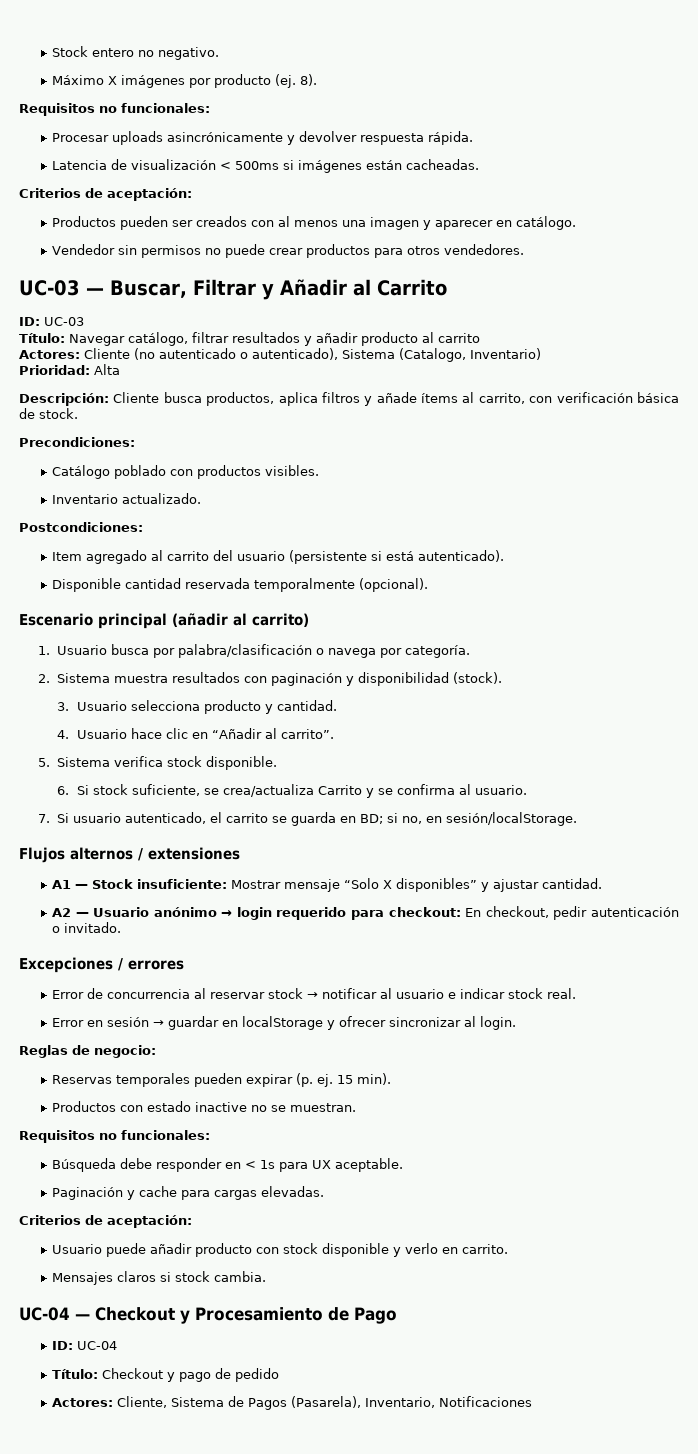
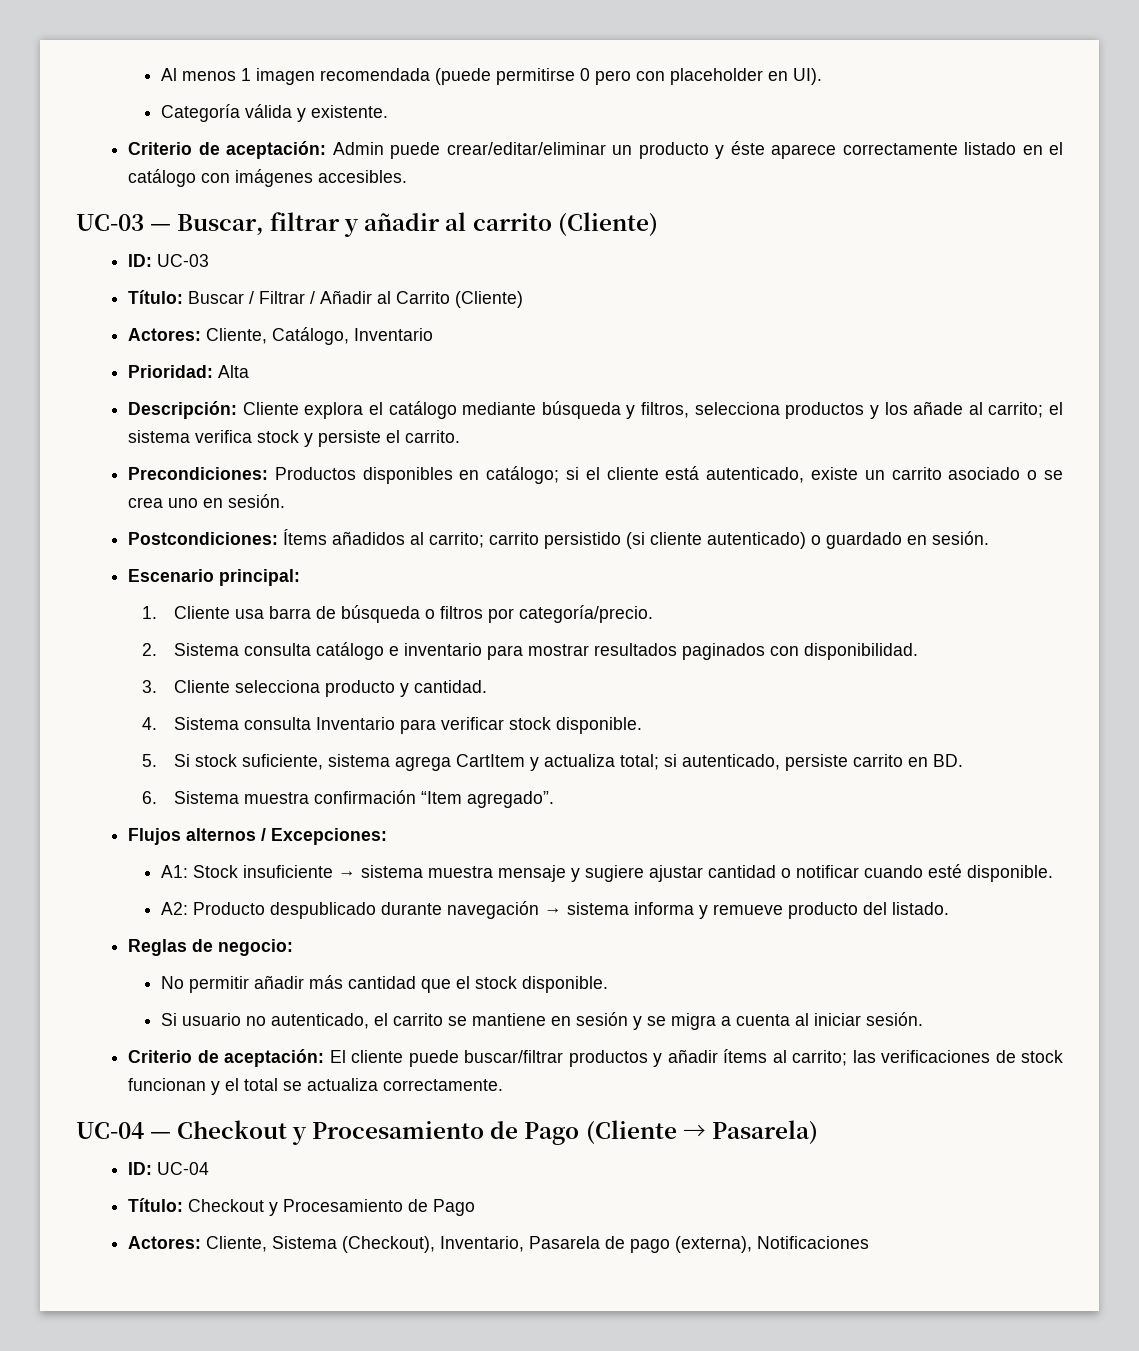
[51,46,219,60] [51,74,317,88] [19,103,210,116] [51,131,473,145] [51,159,479,173] [19,188,192,201] [51,216,576,230] [51,244,524,258] [19,279,447,300] [19,317,84,326] [19,332,480,346] [19,348,541,362] [19,364,120,375] [19,392,679,406] [19,408,78,419] [19,437,135,447] [51,465,319,479] [51,493,201,504] [19,522,143,532] [51,550,504,564] [51,578,428,592] [19,613,309,629] [38,644,471,658] [38,672,503,686] Stock entero no negativo. // Máximo X imágenes por producto (ej. 8). // Requisitos no funcionales: // Procesar uploads asincrónicamente y devolver respuesta rápida. // Latencia de visualización < 500ms si imágenes están cacheadas. // Criterios de aceptación: // Productos pueden ser creados con al menos una imagen y aparecer en catálogo. // Vendedor sin permisos no puede crear productos para otros vendedores. // UC-03 — Buscar, Filtrar y Añadir al Carrito // ID: UC-03 // Título: Navegar catálogo, filtrar resultados y añadir producto al carrito // Actores: Cliente (no autenticado o autenticado), Sistema (Catalogo, Inventario) // Prioridad: Alta // Descripción: Cliente busca productos, aplica filtros y añade ítems al carrito, con verificación básica de stock. // Precondiciones: // Catálogo poblado con productos visibles. // Inventario actualizado. // Postcondiciones: // Item agregado al carrito del usuario (persistente si está autenticado). // Disponible cantidad reservada temporalmente (opcional). // Escenario principal (añadir al carrito) // 1. Usuario busca por palabra/clasificación o navega por categoría. // 2. Sistema muestra resultados con paginación y disponibilidad (stock). -> [160,68,822,85] [160,104,388,122] [128,141,1063,159] [128,169,408,187] [76,212,658,237] [128,254,210,267] [128,290,524,308] [128,327,434,345] [128,365,250,378] [128,401,1063,419] [128,430,461,447] [128,466,1063,484] [128,494,286,508] [128,529,990,549] [128,569,301,586] [141,605,654,623] [141,642,919,660] Al menos 1 imagen recomendada (puede permitirse 0 pero con placeholder en UI). // Categoría válida y existente. // Criterio de aceptación: Admin puede crear/editar/eliminar un producto y éste aparece correctamente listado en el catálogo con imágenes accesibles. // UC-03 — Buscar, filtrar y añadir al carrito (Cliente) // ID: UC-03 // Título: Buscar / Filtrar / Añadir al Carrito (Cliente) // Actores: Cliente, Catálogo, Inventario // Prioridad: Alta // Descripción: Cliente explora el catálogo mediante búsqueda y filtros, selecciona productos y los añade al carrito; el sistema verifica stock y persiste el carrito. // Precondiciones: Productos disponibles en catálogo; si el cliente está autenticado, existe un carrito asociado o se crea uno en sesión. // Postcondiciones: Ítems añadidos al carrito; carrito persistido (si cliente autenticado) o guardado en sesión. // Escenario principal: // 1. Cliente usa barra de búsqueda o filtros por categoría/precio. // 2. Sistema consulta catálogo e inventario para mostrar resultados paginados con disponibilidad.
[76,701,127,711] Usuario -> [174,680,231,693] Cliente
[76,728,334,739] [38,756,278,770] [57,786,70,795] Usuario hace clic en “Añadir al carrito”. // 5. Sistema verifica stock disponible. // 6. -> [174,717,643,734] [141,754,157,767] Sistema consulta Inventario para verificar stock disponible. // 5.
[203,784,527,798] [38,812,578,826] [19,847,240,863] [51,878,602,892] [51,906,679,920] [51,922,121,933] [19,957,184,973] [51,988,576,999] [51,1016,516,1030] [19,1045,156,1058] [51,1073,391,1087] [51,1101,356,1112] [19,1130,210,1143] [51,1158,403,1172] [51,1186,324,1200] [19,1215,192,1228] [51,1243,508,1257] [51,1271,266,1285] se crea/actualiza Carrito y se confirma al usuario. // 7. Si usuario autenticado, el carrito se guarda en BD; si no, en sesión/localStorage. // Flujos alternos / extensiones // A1 — Stock insuficiente: Mostrar mensaje “Solo X disponibles” y ajustar cantidad. // A2 — Usuario anónimo → login requerido para checkout: En checkout, pedir autenticación o invitado. // Excepciones / errores // Error de concurrencia al reservar stock → notificar al usuario e indicar stock real. // Error en sesión → guardar en localStorage y ofrecer sincronizar al login. // Reglas de negocio: // Reservas temporales pueden expirar (p. ej. 15 min). // Productos con estado inactive no se muestran. // Requisitos no funcionales: // Búsqueda debe responder en < 1s para UX aceptable. // Paginación y cache para cargas elevadas. // Criterios de aceptación: // Usuario puede añadir producto con stock disponible y verlo en carrito. // Mensajes claros si stock cambia. -> [328,754,964,771] [141,790,555,808] [128,828,388,845] [160,864,1053,882] [160,901,949,919] [128,939,294,956] [160,975,608,993] [160,1012,923,1030] [128,1049,1063,1067] [128,1078,504,1095] sistema agrega CartItem y actualiza total; si autenticado, persiste carrito en BD. // 6. Sistema muestra confirmación “Item agregado”. // Flujos alternos / Excepciones: // A1: Stock insuficiente → sistema muestra mensaje y sugiere ajustar cantidad o notificar cuando esté disponible. // A2: Producto despublicado durante navegación → sistema informa y remueve producto del listado. // Reglas de negocio: // No permitir añadir más cantidad que el stock disponible. // Si usuario no autenticado, el carrito se mantiene en sesión y se migra a cuenta al iniciar sesión. // Criterio de aceptación: El cliente puede buscar/filtrar productos y añadir ítems al carrito; las verificaciones de stock funcionan y el total se actualiza correctamente.
(397, 1315) none -> [585,1120,818,1144] (Cliente → Pasarela)
[178,1368,279,1382] pago de pedido -> [283,1199,476,1216] Procesamiento de Pago
[227,1396,435,1410] de Pagos (Pasarela), Inventario, -> [342,1236,753,1253] (Checkout), Inventario, Pasarela de pago (externa),

